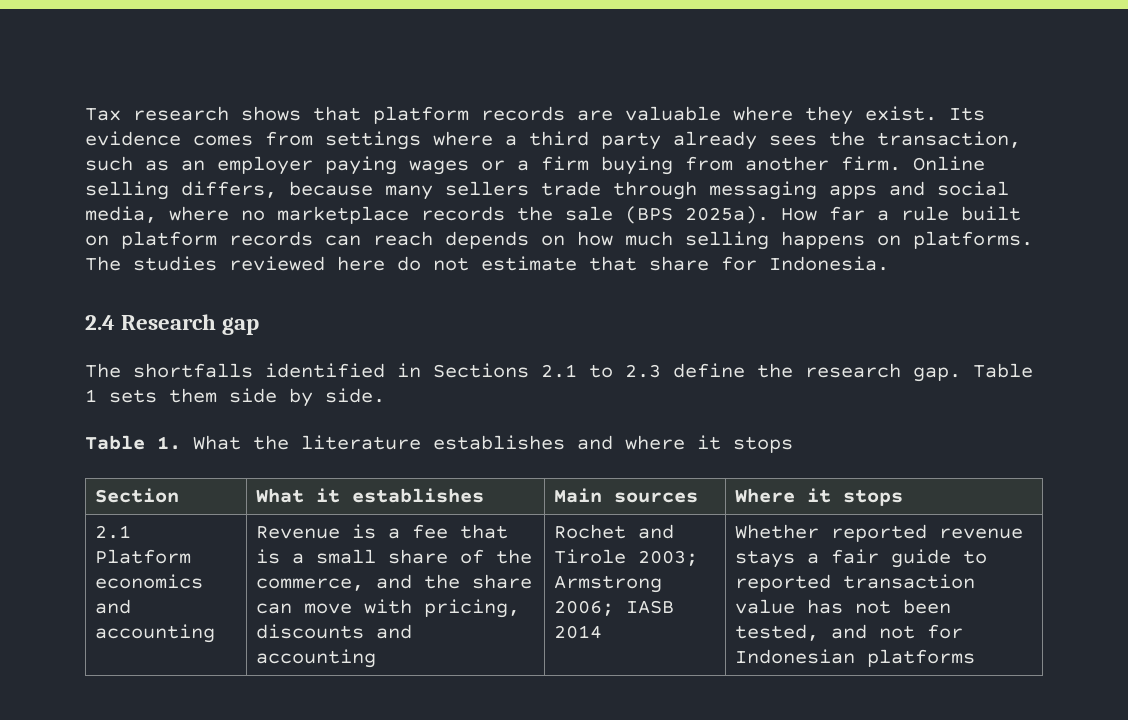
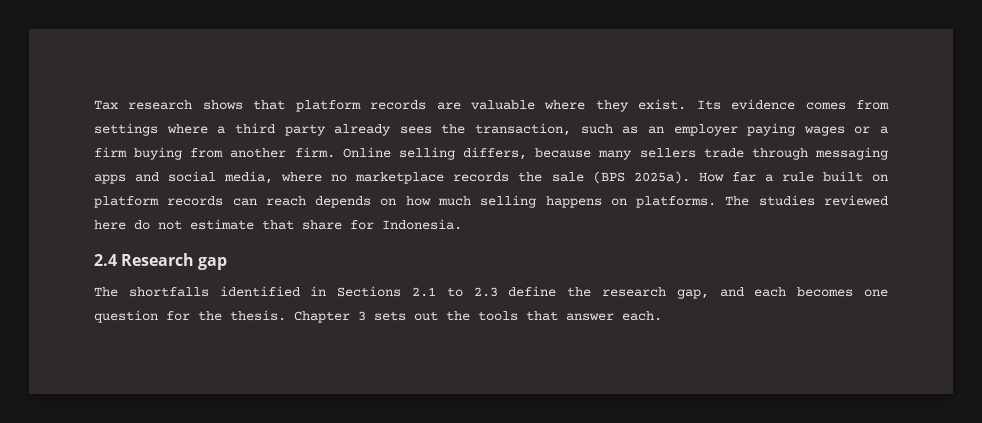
[913,363,1033,382] [85,388,385,407] [85,435,793,453] [94,488,179,503] [255,488,484,503] [553,488,698,503] [734,488,903,506] [94,525,131,539] [94,549,191,564] [94,574,203,589] [94,599,131,614] [94,624,215,643] [255,524,508,539] [255,549,532,564] [255,574,532,591] [255,599,520,618] [255,624,412,639] [255,649,376,668] [553,524,674,539] [553,549,698,566] [553,575,662,593] [553,600,674,616] [553,625,602,639] [734,524,1023,542] [734,549,987,568] [734,574,975,592] [734,599,951,614] [734,624,963,641] [734,649,975,667] gap. Table 1 sets them side by side. // Table 1. What the literature establishes and where it stops // Section | What it establishes | Main sources | Where it stops // 2.1 Platform economics and accounting | Revenue is a fee that is a small share of the commerce, and the share can move with pricing, discounts and accounting | Rochet and Tirole 2003; Armstrong 2006; IASB 2014 | Whether reported revenue stays a fair guide to reported transaction value has not been tested, and not for Indonesian platforms -> [676,287,888,299] [94,310,662,323] gap, and each becomes one question for the thesis. Chapter 3 sets out the tools that answer each.

